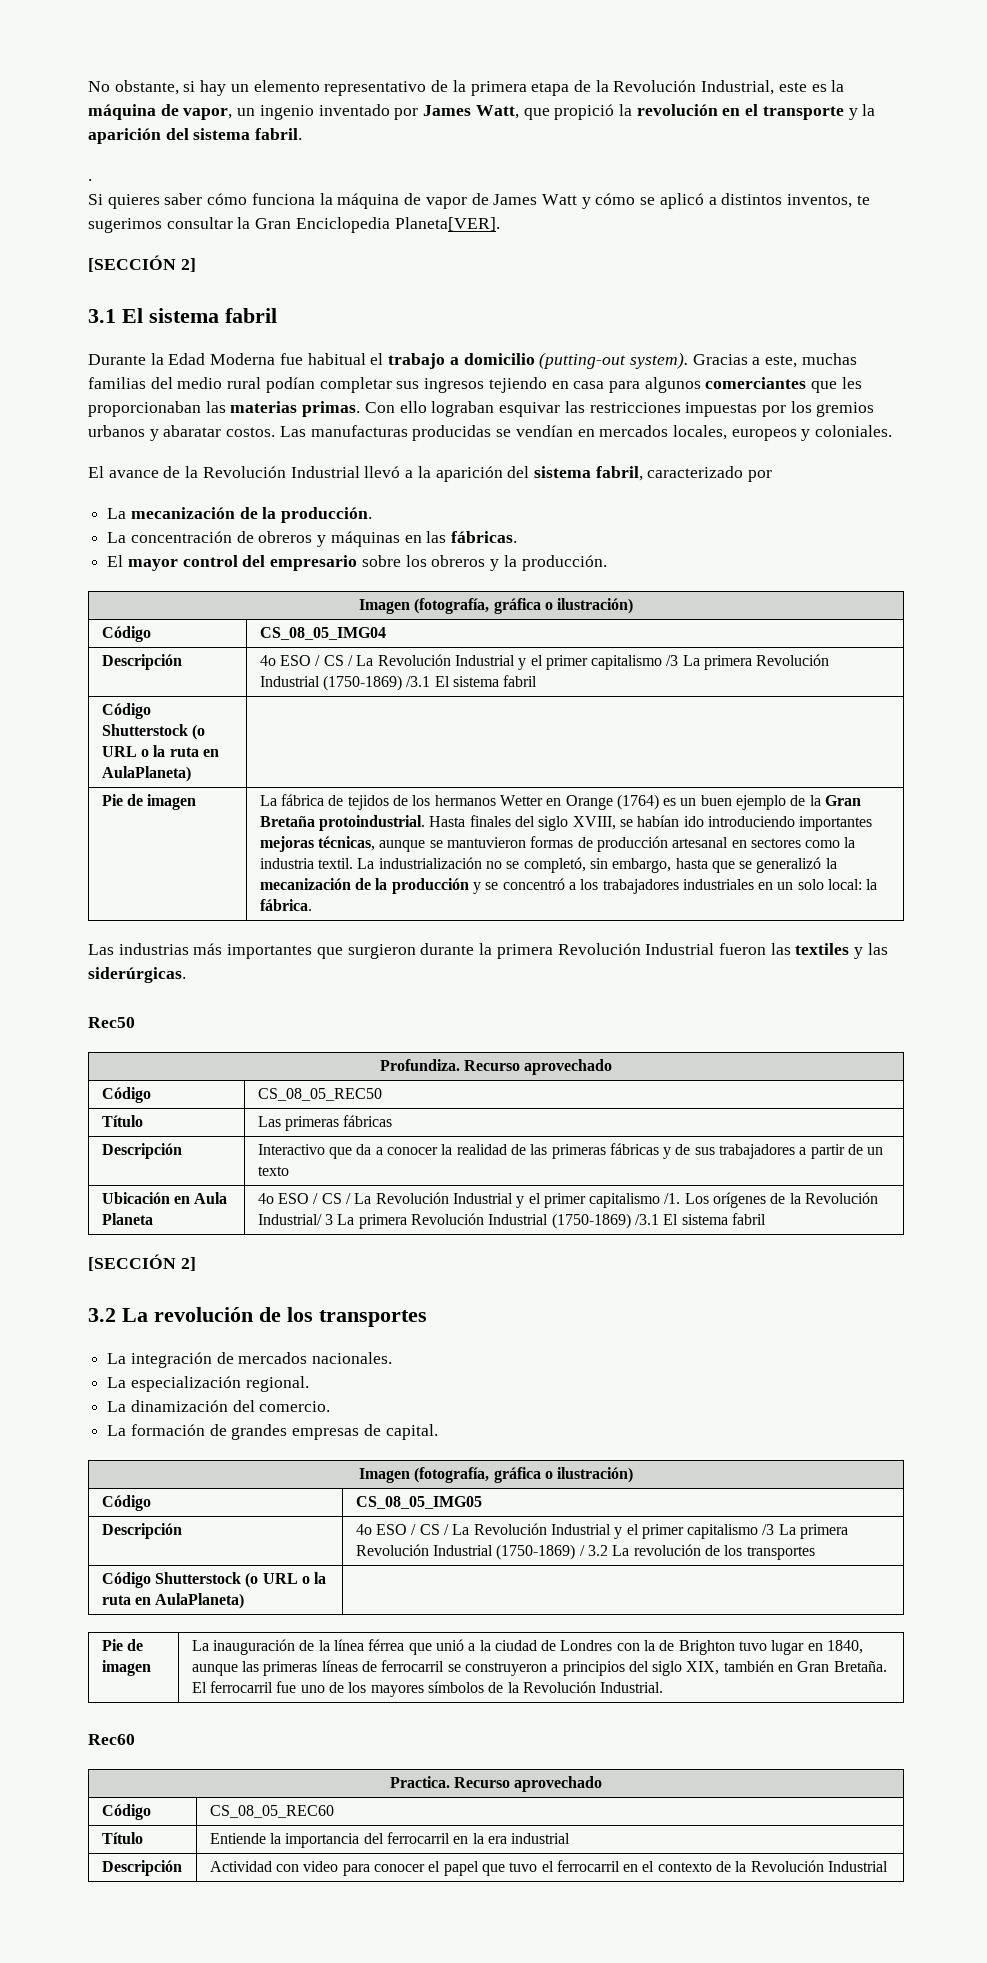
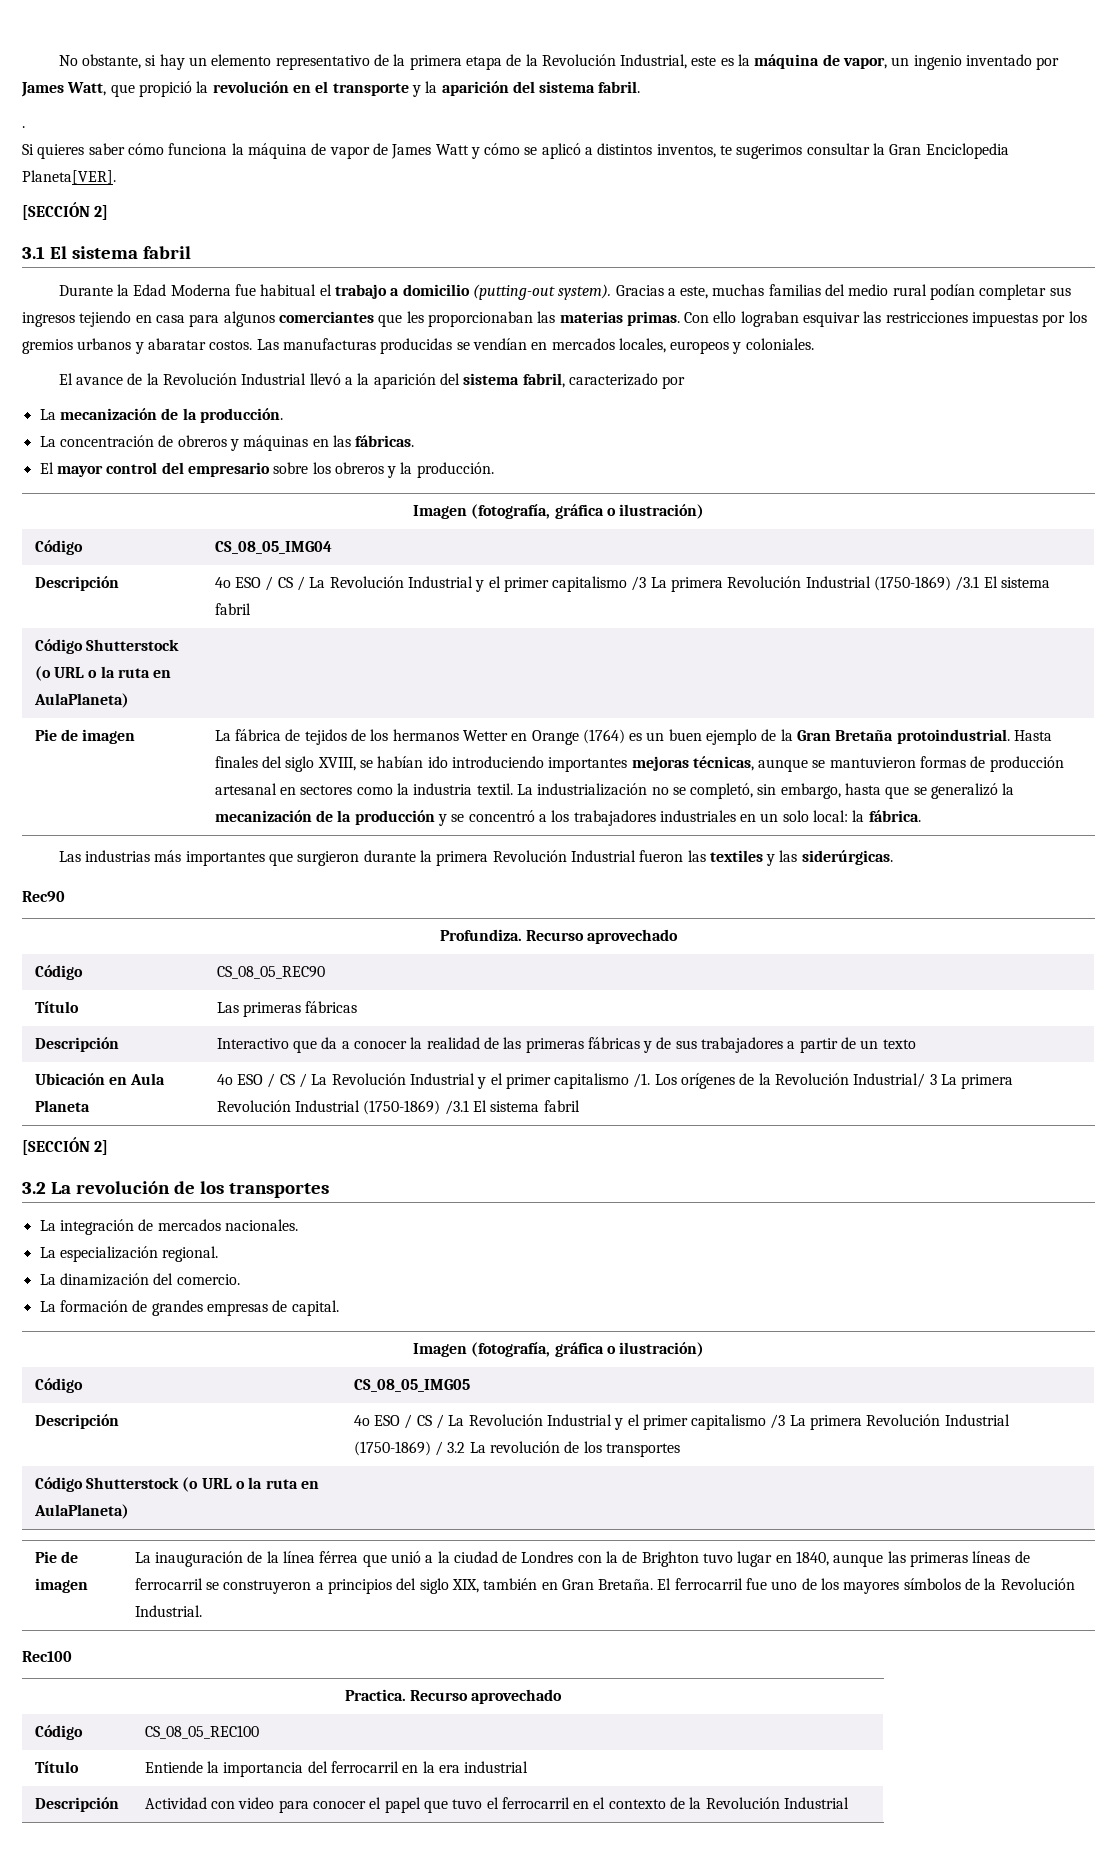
[88,1017,135,1028] Rec50 -> [22,891,65,902] Rec90
[257,1088,382,1101] CS_08_05_REC50 -> [216,966,325,979] CS_08_05_REC90
[88,1734,135,1745] Rec60 -> [22,1651,72,1662] Rec100
[209,1805,334,1818] CS_08_05_REC60 -> [144,1725,259,1739] CS_08_05_REC100

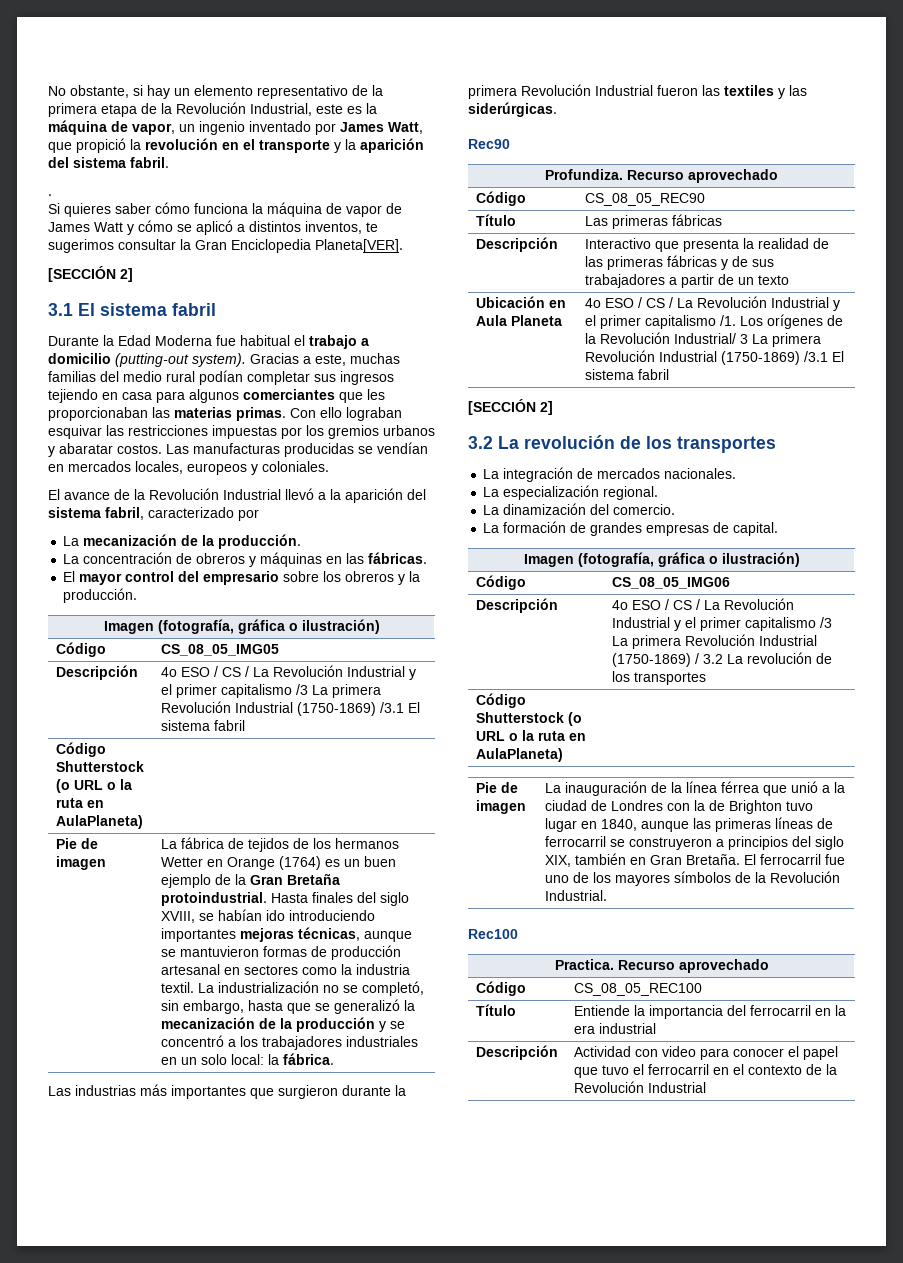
[214,541,332,554] CS_08_05_IMG04 -> [160,644,279,656] CS_08_05_IMG05
[321,1037,407,1049] da a conocer -> [682,239,739,252] presenta
[353,1379,470,1392] CS_08_05_IMG05 -> [611,577,730,589] CS_08_05_IMG06

